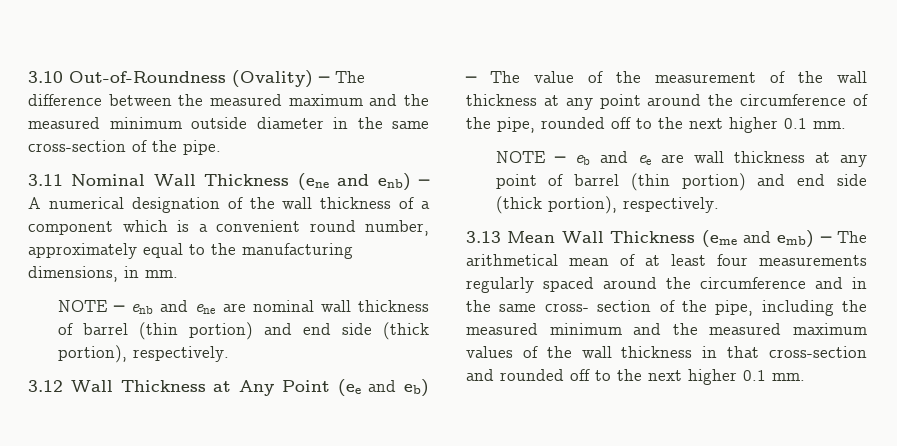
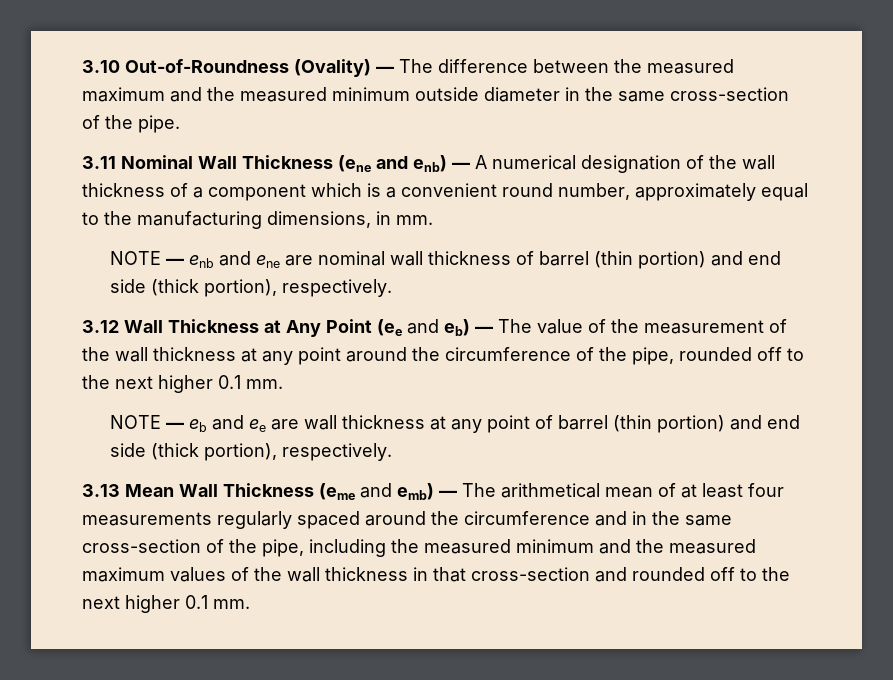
[318,76,330,83] ─ -> [376,66,394,73] —
[418,179,431,186] ─ -> [452,162,470,169] —
[112,305,125,312] ─ -> [166,258,185,265] —
[465,76,477,83] ─ -> [475,326,493,333] —
[553,156,566,163] ─ -> [166,422,185,429] —
[819,236,832,243] ─ -> [439,490,457,497] —
[544,300,652,312] cross- section -> [82,539,201,553] cross-section

